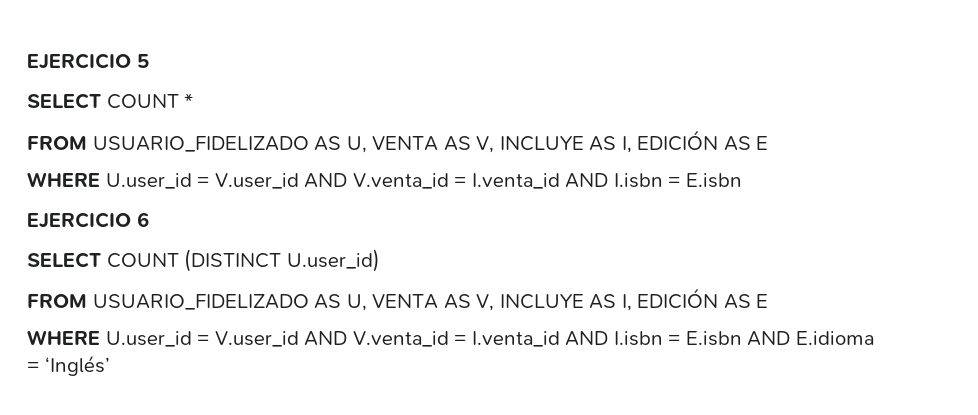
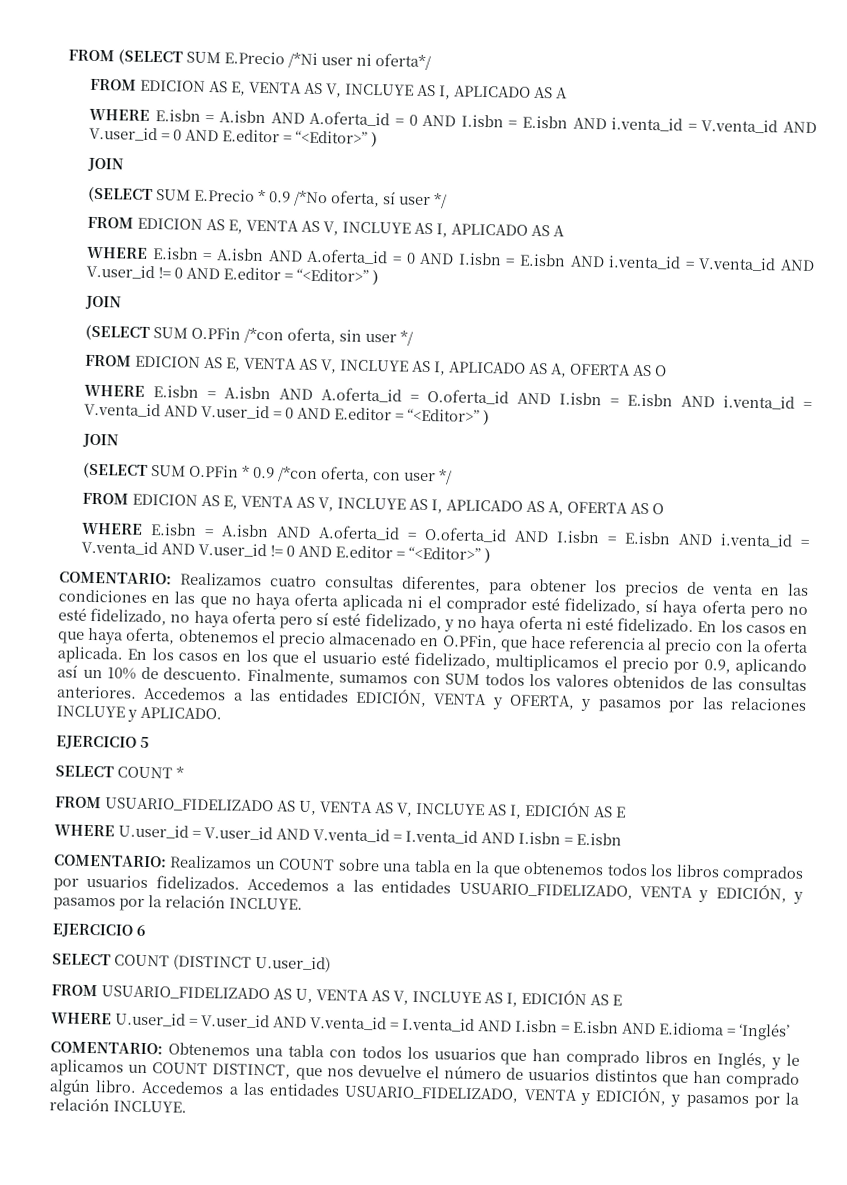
(27, 61) none -> [68,49,431,71] [90,78,569,100] [89,108,817,134] [89,126,379,148] [87,157,125,172] [88,186,448,209] [87,216,566,238] [87,246,815,272] [86,264,380,286] [85,295,123,310] [85,324,414,346] [85,354,668,378] [84,384,813,410] [84,402,491,426] [82,433,120,448] [83,462,453,485] [82,492,665,516] [82,522,811,548] [81,540,492,564] [59,571,809,598] [58,589,808,619] [58,607,809,634] [58,627,808,656] [57,646,807,676] [57,664,807,691] [57,685,807,713] [56,705,222,722] FROM (SELECT SUM E.Precio /*Ni user ni oferta*/ // FROM EDICION AS E, VENTA AS V, INCLUYE AS I, APLICADO AS A // WHERE E.isbn = A.isbn AND A.oferta_id = 0 AND I.isbn = E.isbn AND i.venta_id = V.venta_id AND V.user_id = 0 AND E.editor = “<Editor>” ) // JOIN // (SELECT SUM E.Precio * 0.9 /*No oferta, sí user */ // FROM EDICION AS E, VENTA AS V, INCLUYE AS I, APLICADO AS A // WHERE E.isbn = A.isbn AND A.oferta_id = 0 AND I.isbn = E.isbn AND i.venta_id = V.venta_id AND V.user_id != 0 AND E.editor = “<Editor>” ) // JOIN // (SELECT SUM O.PFin /*con oferta, sin user */ // FROM EDICION AS E, VENTA AS V, INCLUYE AS I, APLICADO AS A, OFERTA AS O // WHERE E.isbn = A.isbn AND A.oferta_id = O.oferta_id AND I.isbn = E.isbn AND i.venta_id = V.venta_id AND V.user_id = 0 AND E.editor = “<Editor>” ) // JOIN // (SELECT SUM O.PFin * 0.9 /*con oferta, con user */ // FROM EDICION AS E, VENTA AS V, INCLUYE AS I, APLICADO AS A, OFERTA AS O // WHERE E.isbn = A.isbn AND A.oferta_id = O.oferta_id AND I.isbn = E.isbn AND i.venta_id = V.venta_id AND V.user_id != 0 AND E.editor = “<Editor>” ) // COMENTARIO: Realizamos cuatro consultas diferentes, para obtener los precios de venta en las condiciones en las que no haya oferta aplicada ni el comprador esté fidelizado, sí haya oferta pero no esté fidelizado, no haya oferta pero sí esté fidelizado, y no haya oferta ni esté fidelizado. En los casos en que haya oferta, obtenemos el precio almacenado en O.PFin, que hace referencia al precio con la oferta aplicada. En los casos en los que el usuario esté fidelizado, multiplicamos el precio por 0.9, aplicando así un 10% de descuento. Finalmente, sumamos con SUM todos los valores obtenidos de las consultas anteriores. Accedemos a las entidades EDICIÓN, VENTA y OFERTA, y pasamos por las relaciones INCLUYE y APLICADO. //
(742, 180) none -> [53,854,805,883] [53,874,804,904] [53,894,303,911] // COMENTARIO: Realizamos un COUNT sobre una tabla en la que obtenemos todos los libros comprados por usuarios fidelizados. Accedemos a las entidades USUARIO_FIDELIZADO, VENTA y EDICIÓN, y pasamos por la relación INCLUYE.
(110, 365) none -> [50,1041,800,1070] [50,1059,800,1089] [49,1078,800,1109] [49,1097,187,1113] // COMENTARIO: Obtenemos una tabla con todos los usuarios que han comprado libros en Inglés, y le aplicamos un COUNT DISTINCT, que nos devuelve el número de usuarios distintos que han comprado algún libro. Accedemos a las entidades USUARIO_FIDELIZADO, VENTA y EDICIÓN, y pasamos por la relación INCLUYE.

